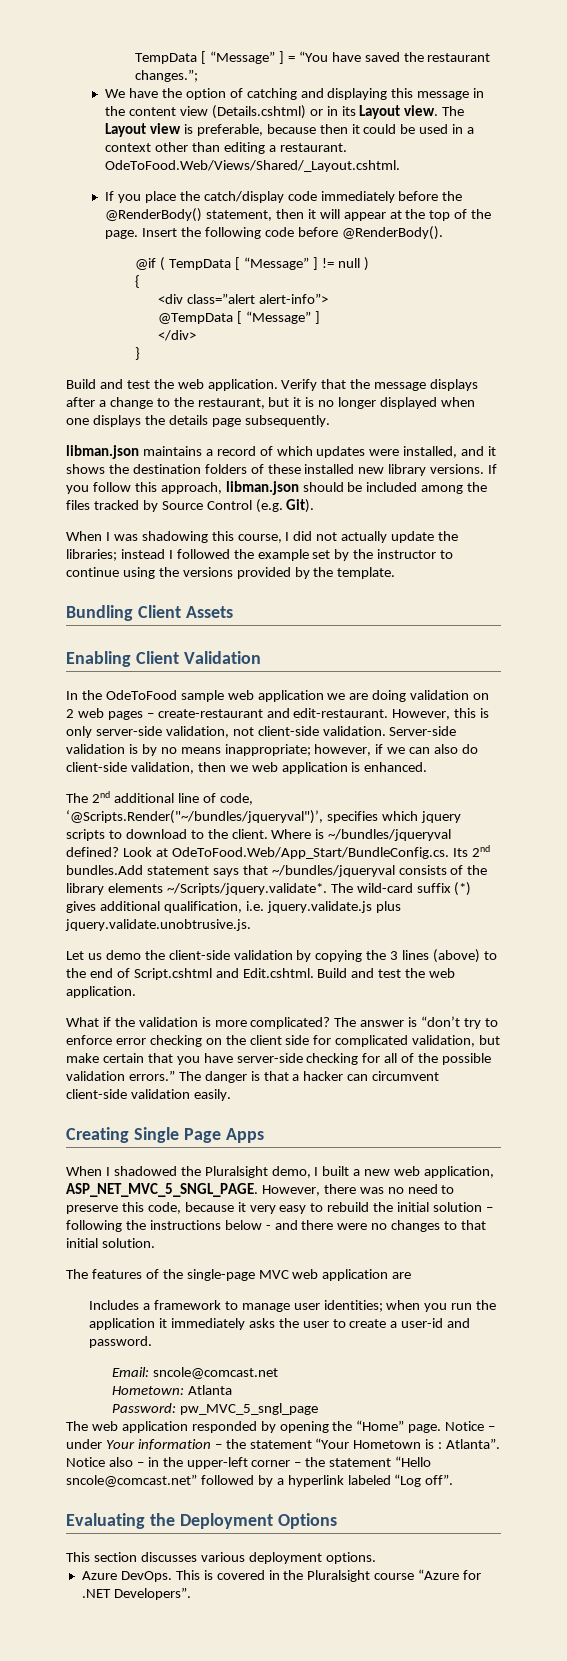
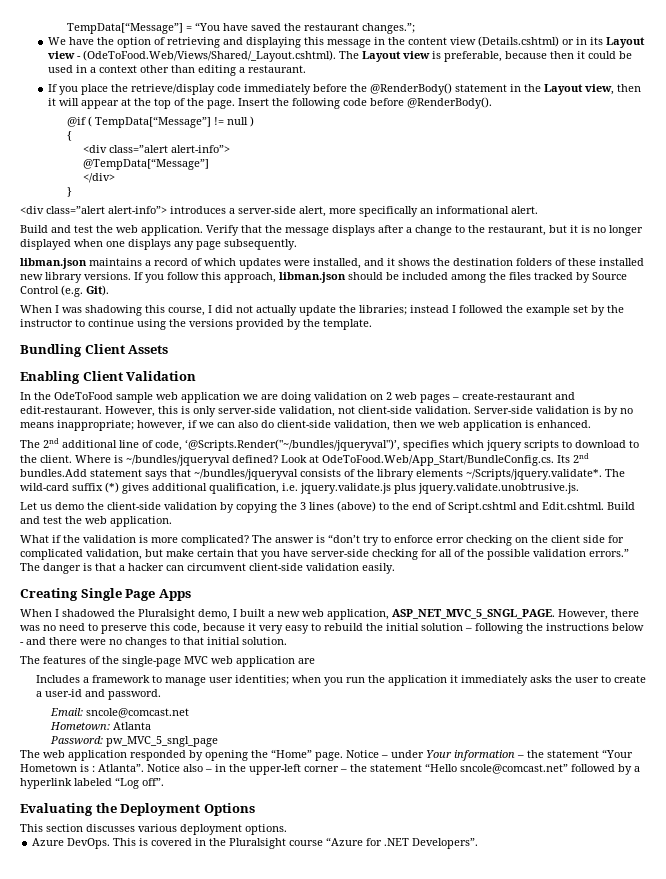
[135,51,284,64] TempData [ “Message” ] -> [66,22,183,34] TempData[“Message”]
[246,88,297,100] catching -> [166,37,220,48] retrieving
[404,105,439,116] view. -> [47,50,336,62] view - (OdeToFood.Web/Views/Shared/_Layout.cshtml).
[105,160,401,172] OdeToFood.Web/Views/Shared/_Layout.cshtml. -> (306, 69) none
[203,191,284,203] catch/display -> [130,84,215,95] retrieve/display
[205,210,272,221] statement, -> [454,84,614,95] statement in the Layout view,
[169,257,318,270] TempData [ “Message” ] -> [94,116,211,128] TempData[“Message”]
[158,311,321,324] [158,330,197,341] [135,347,141,360] @TempData [ “Message” ] // </div> // } -> [82,158,209,170] [82,173,115,183] [66,187,72,197] [20,206,538,217] @TempData[“Message”] // </div> // } // <div class=”alert alert-info”> introduces a server-side alert, more specifically an informational alert.
[144,415,208,425] the details -> [174,241,194,250] any

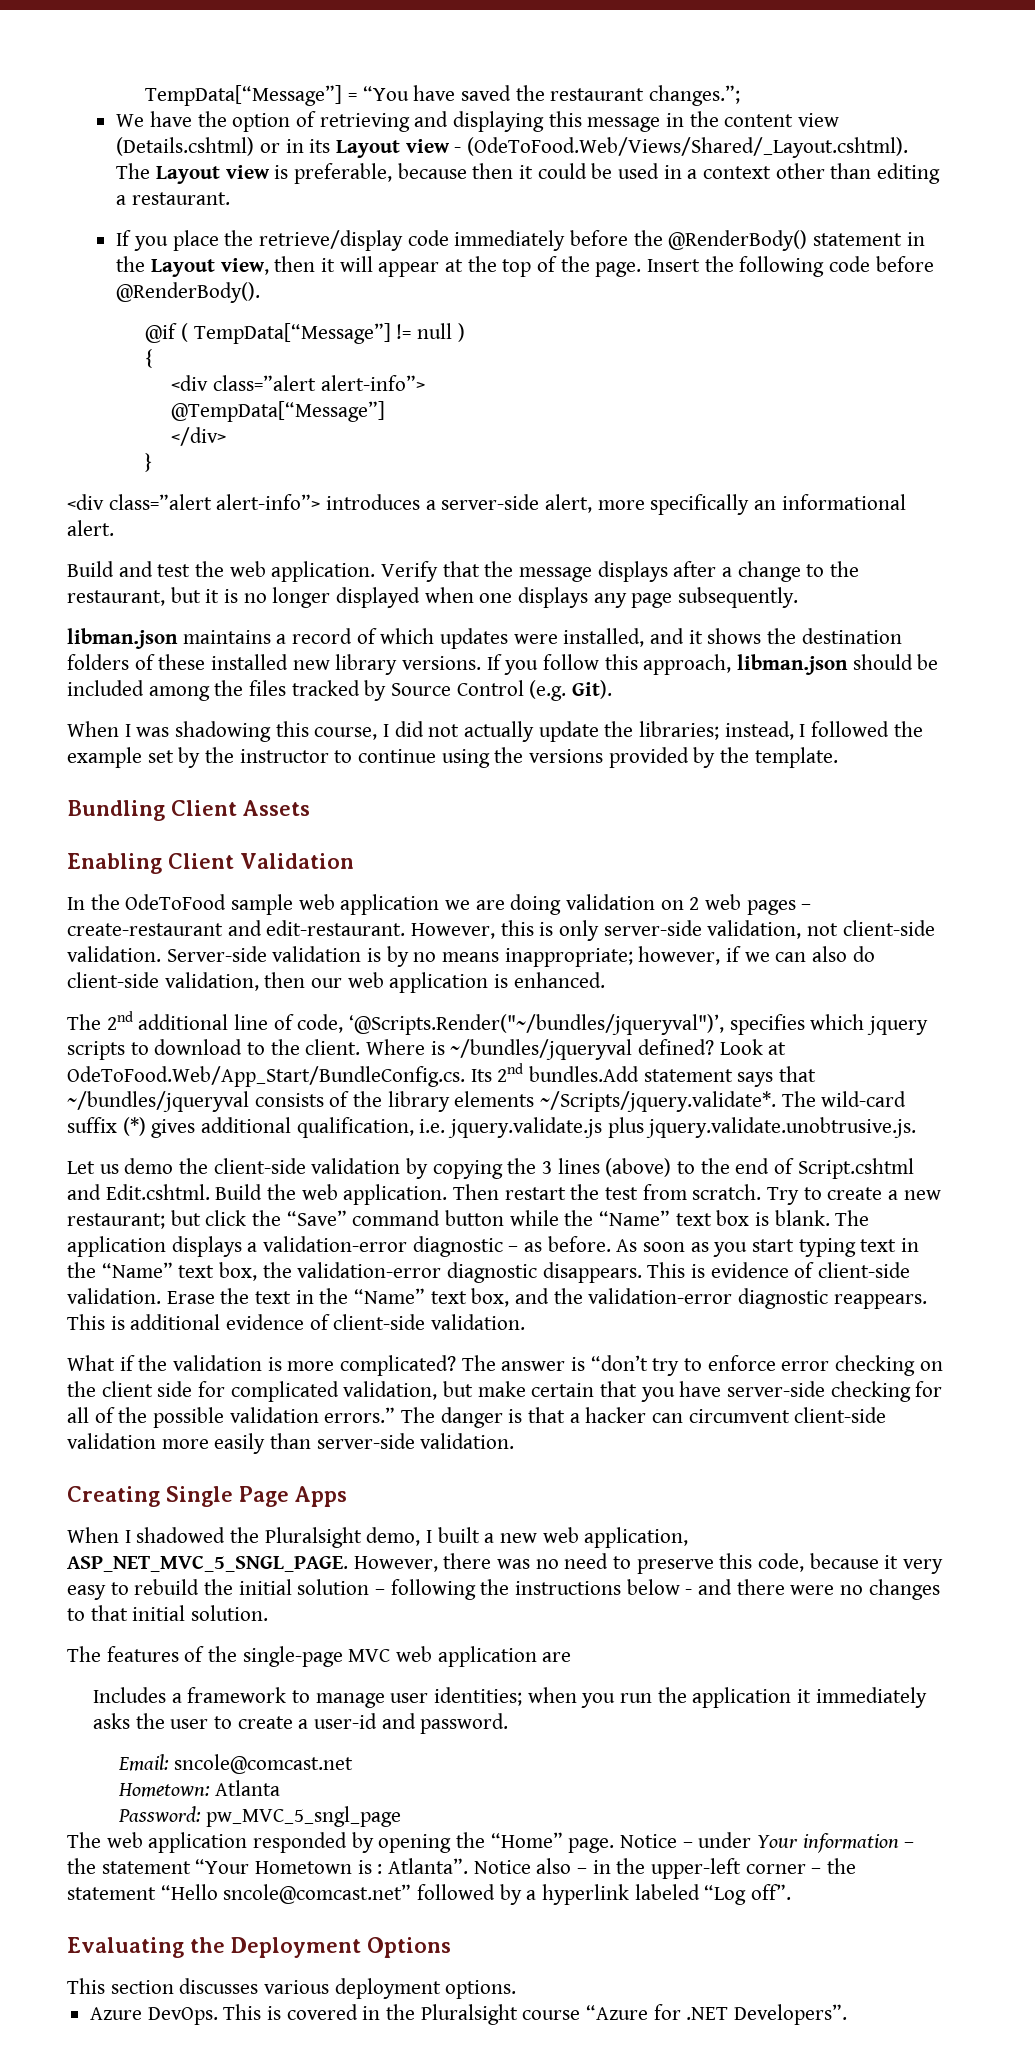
[410,305,449,313] instead -> [724,721,794,740] instead,
[420,422,435,428] we -> [311,978,343,988] our
[20,516,172,527] and test the web application. -> [267,1184,941,1205] [67,1210,870,1229] [67,1236,920,1257] [67,1262,911,1283] [67,1288,927,1309] [67,1314,526,1330] the web application. Then restart the test from scratch. Try to create a new restaurant; but click the “Save” command button while the “Name” text box is blank. The application displays a validation-error diagnostic – as before. As soon as you start typing text in the “Name” text box, the validation-error diagnostic disappears. This is evidence of client-side validation. Erase the text in the “Name” text box, and the validation-error diagnostic reappears. This is additional evidence of client-side validation.
[362,563,395,574] easily. -> [161,1433,515,1454] more easily than server-side validation.

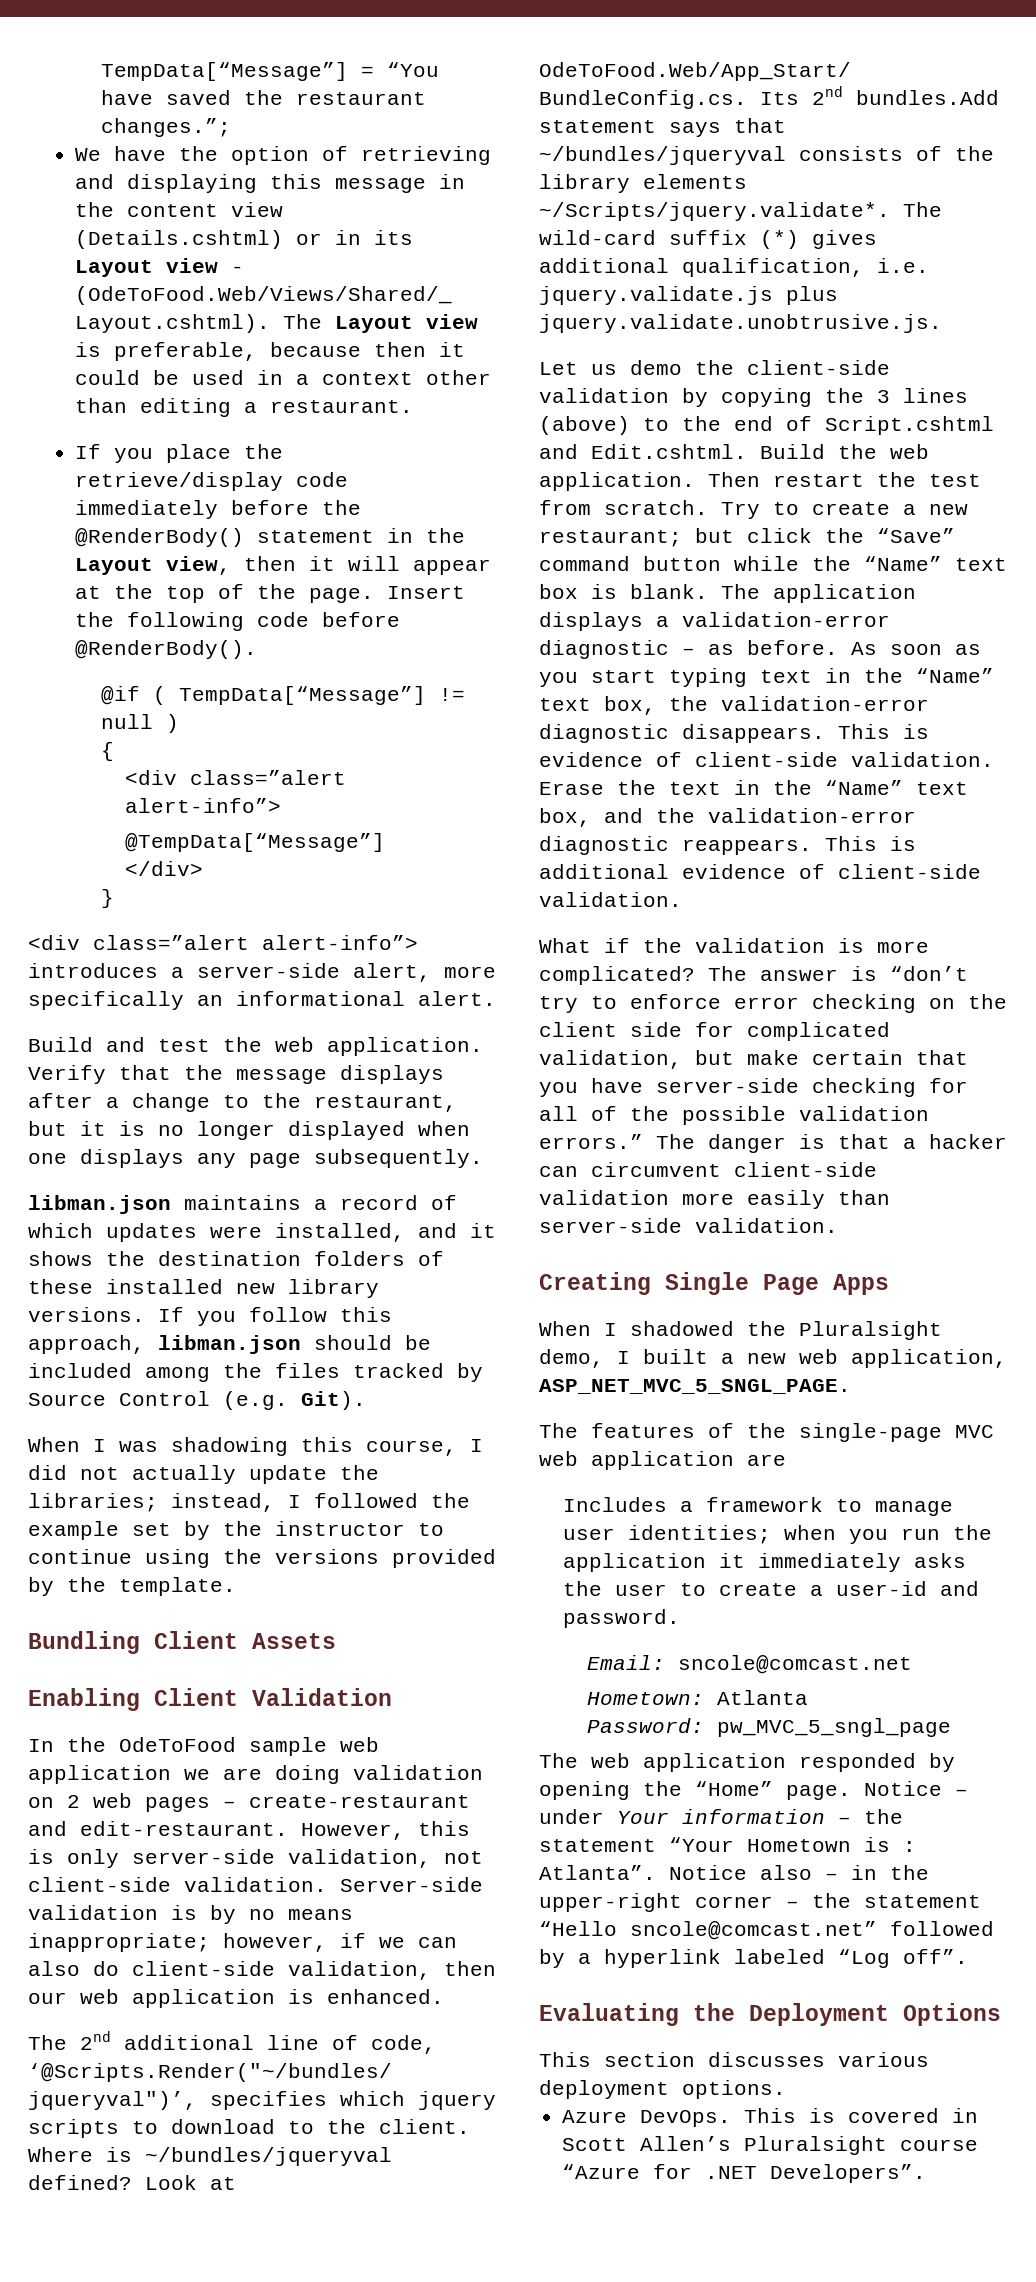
[353,1553,944,1574] [67,1579,940,1600] [67,1605,269,1621] However, there was no need to preserve this code, because it very easy to rebuild the initial solution – following the instructions below - and there were no changes to that initial solution. -> (851, 1386) none
[651,1858,742,1879] upper-left -> [539,1893,682,1912] upper-right
[386,2004,416,2020] the -> [562,2136,732,2151] Scott Allen’s

